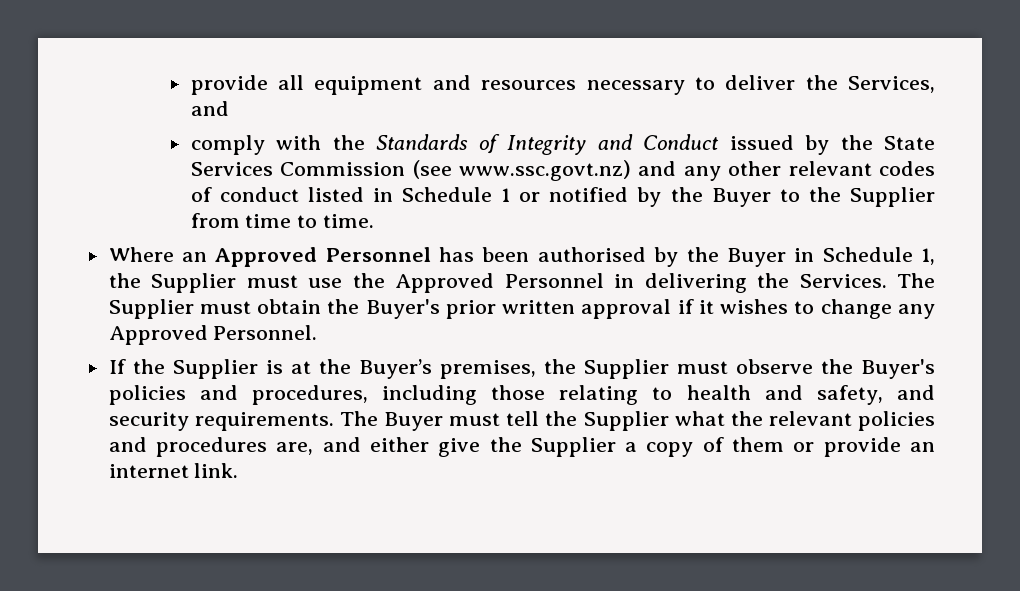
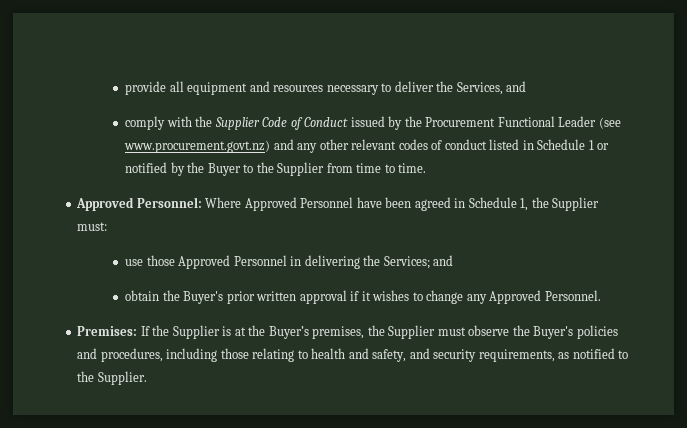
[376,134,936,155] [190,160,631,181] Standards of Integrity and Conduct issued by the State Services Commission (see www.ssc.govt.nz) -> [214,116,621,130] [124,140,271,153] Supplier Code of Conduct issued by the Procurement Functional Leader (see www.procurement.govt.nz)
[108,247,786,267] Where an Approved Personnel has been authorised by the Buyer -> [76,197,451,211] Approved Personnel: Where Approved Personnel have been agreed
[246,273,385,288] must use the -> [77,222,108,231] [125,255,175,266] must: // use those
[799,273,936,288] [108,299,251,319] Services. The Supplier must -> [383,255,454,269] Services; and //
(318, 332) none -> [77,326,138,336] Premises:
[194,411,935,431] [108,437,936,457] [108,463,239,478] requirements. The Buyer must tell the Supplier what the relevant policies and procedures are, and either give the Supplier a copy of them or provide an internet link. -> [478,348,629,362] [77,371,147,385] requirements, as notified to the Supplier.

